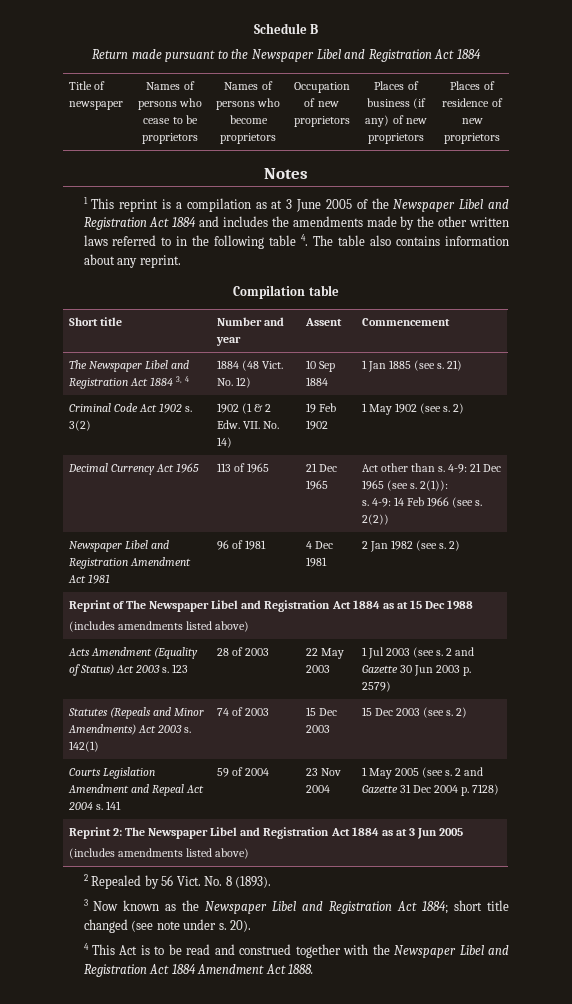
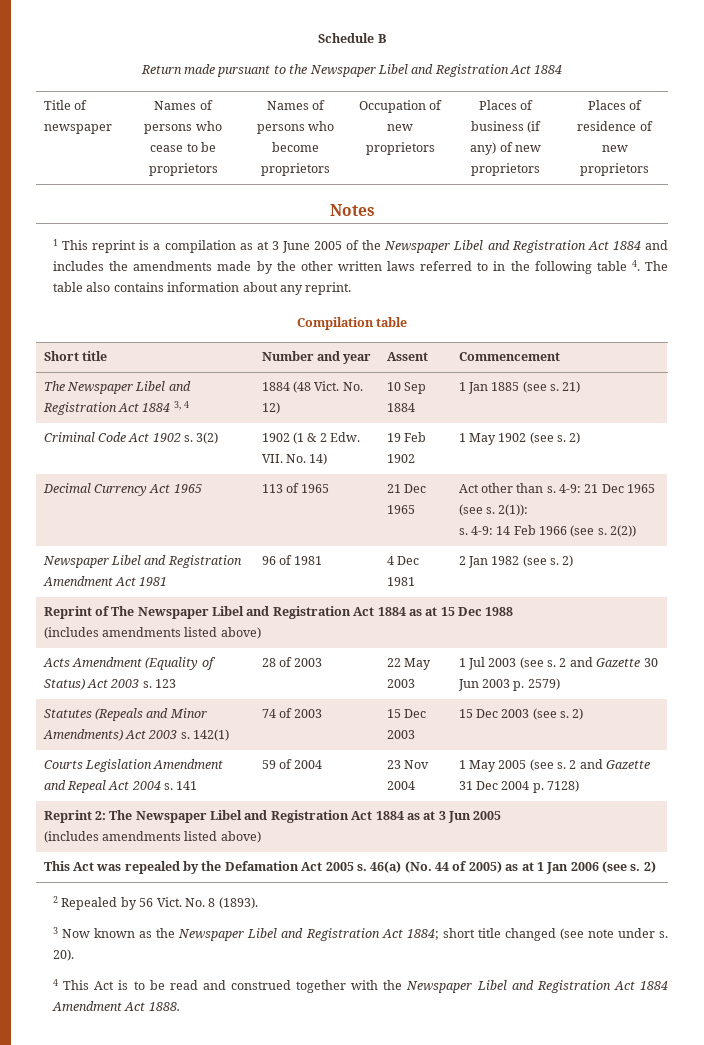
(250, 853) none -> [43,861,656,874] // This Act was repealed by the Defamation Act 2005 s. 46(a) (No. 44 of 2005) as at 1 Jan 2006 (see s. 2)

